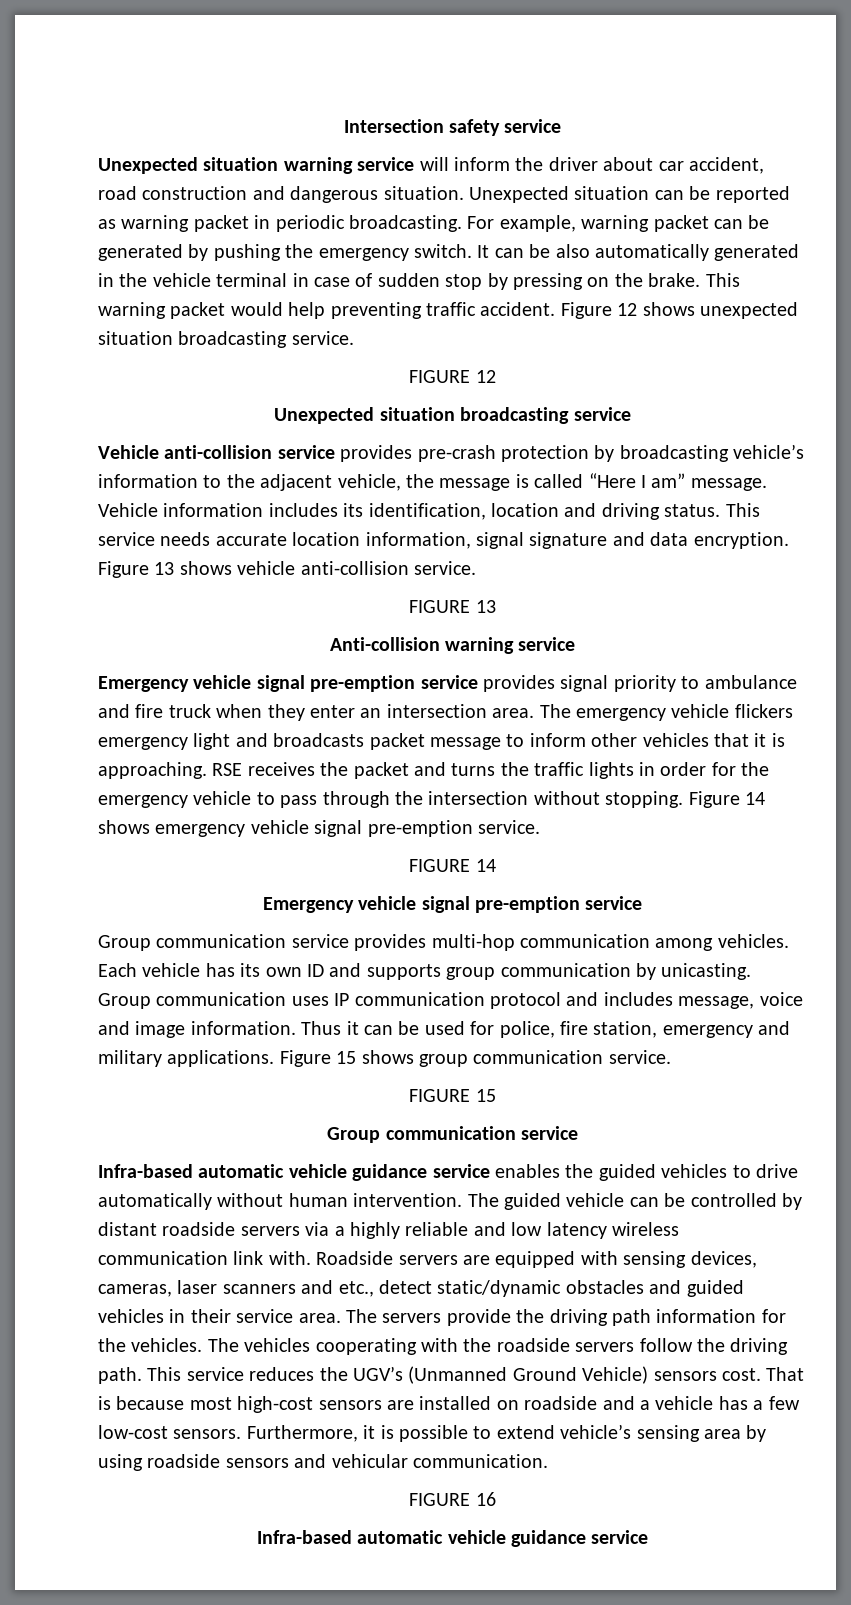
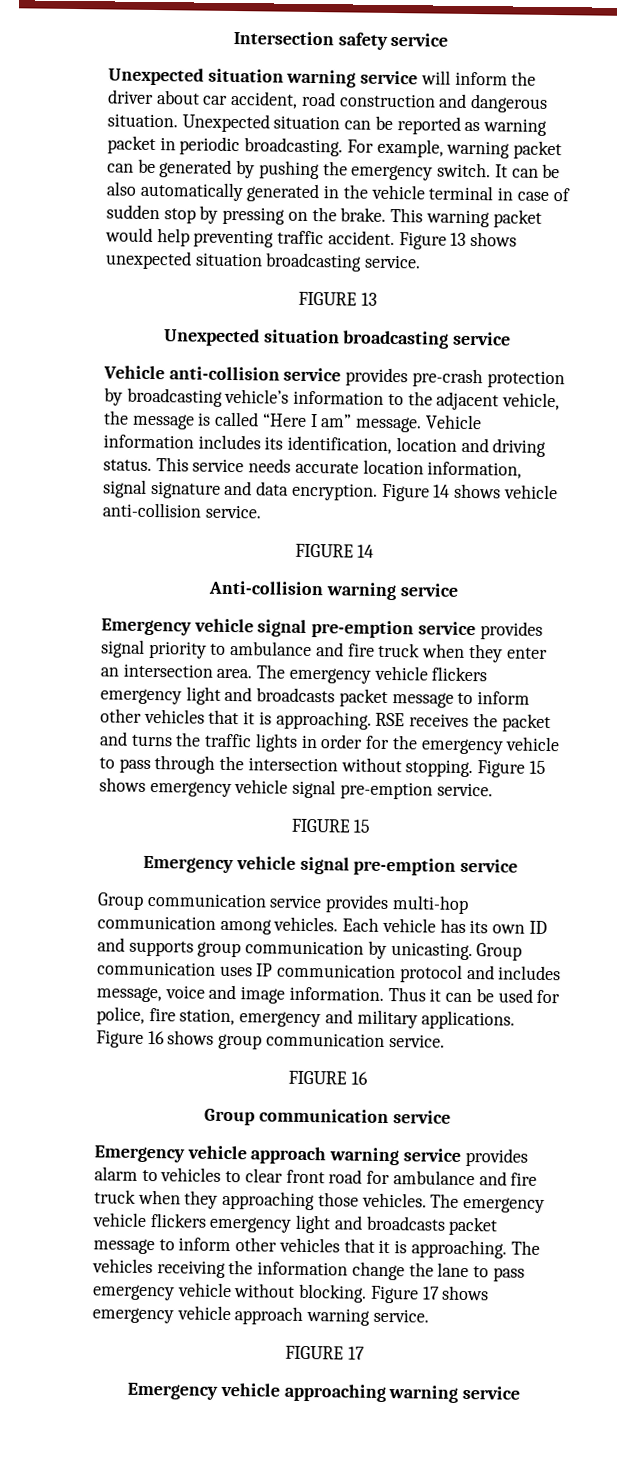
[617,303,638,316] 12 -> [450,232,467,246] 13
[475,370,496,383] 12 -> [360,292,377,306] 13
[154,562,175,575] 13 -> [433,484,451,498] 14
[475,600,496,613] 13 -> [357,544,375,558] 14
[744,792,765,805] 14 -> [528,760,546,774] 15
[475,859,496,872] 14 -> [353,819,372,833] 15
[336,1051,357,1064] 15 -> [147,1030,165,1045] 16
[475,1089,496,1102] 15 -> [350,1071,368,1085] 16
[98,1164,798,1181] [98,1193,802,1210] [98,1222,679,1239] [98,1251,757,1268] [98,1280,744,1297] [98,1309,786,1326] [98,1338,789,1355] [98,1366,805,1384] [98,1396,800,1413] [98,1424,767,1442] [98,1454,548,1471] [409,1492,496,1506] [256,1530,586,1547] Infra-based automatic vehicle guidance service enables the guided vehicles to drive automatically without human intervention. The guided vehicle can be controlled by distant roadside servers via a highly reliable and low latency wireless communication link with. Roadside servers are equipped with sensing devices, cameras, laser scanners and etc., detect static/dynamic obstacles and guided vehicles in their service area. The servers provide the driving path information for the vehicles. The vehicles cooperating with the roadside servers follow the driving path. This service reduces the UGV’s (Unmanned Ground Vehicle) sensors cost. That is because most high-cost sensors are installed on roadside and a vehicle has a few low-cost sensors. Furthermore, it is possible to extend vehicle’s sensing area by using roadside sensors and vehicular communication. // FIGURE 16 // Infra-based automatic vehicle guidance -> [94,1145,528,1167] [94,1166,538,1186] [94,1189,546,1214] [92,1212,499,1236] [93,1237,540,1259] [92,1258,525,1282] [92,1282,490,1304] [92,1305,429,1326] [285,1345,365,1360] [127,1382,459,1403] Emergency vehicle approach warning service provides alarm to vehicles to clear front road for ambulance and fire truck when they approaching those vehicles. The emergency vehicle flickers emergency light and broadcasts packet message to inform other vehicles that it is approaching. The vehicles receiving the information change the lane to pass emergency vehicle without blocking. Figure 17 shows emergency vehicle approach warning service. // FIGURE 17 // Emergency vehicle approaching warning

